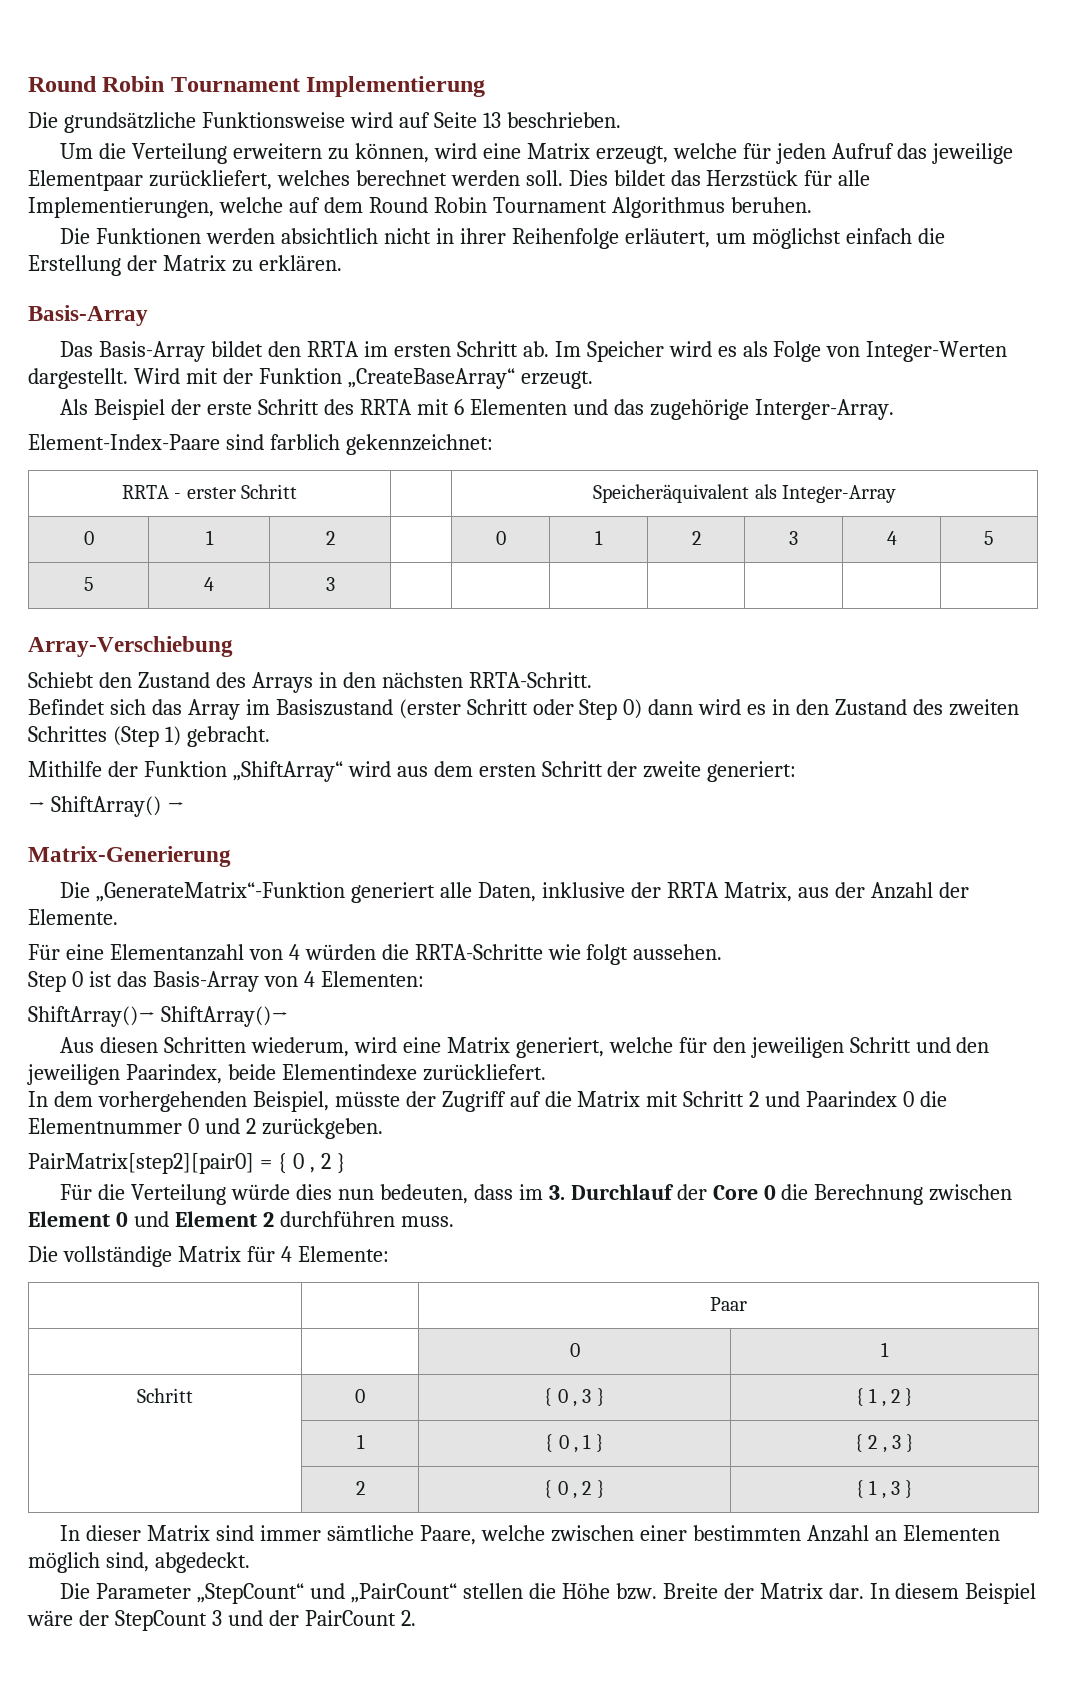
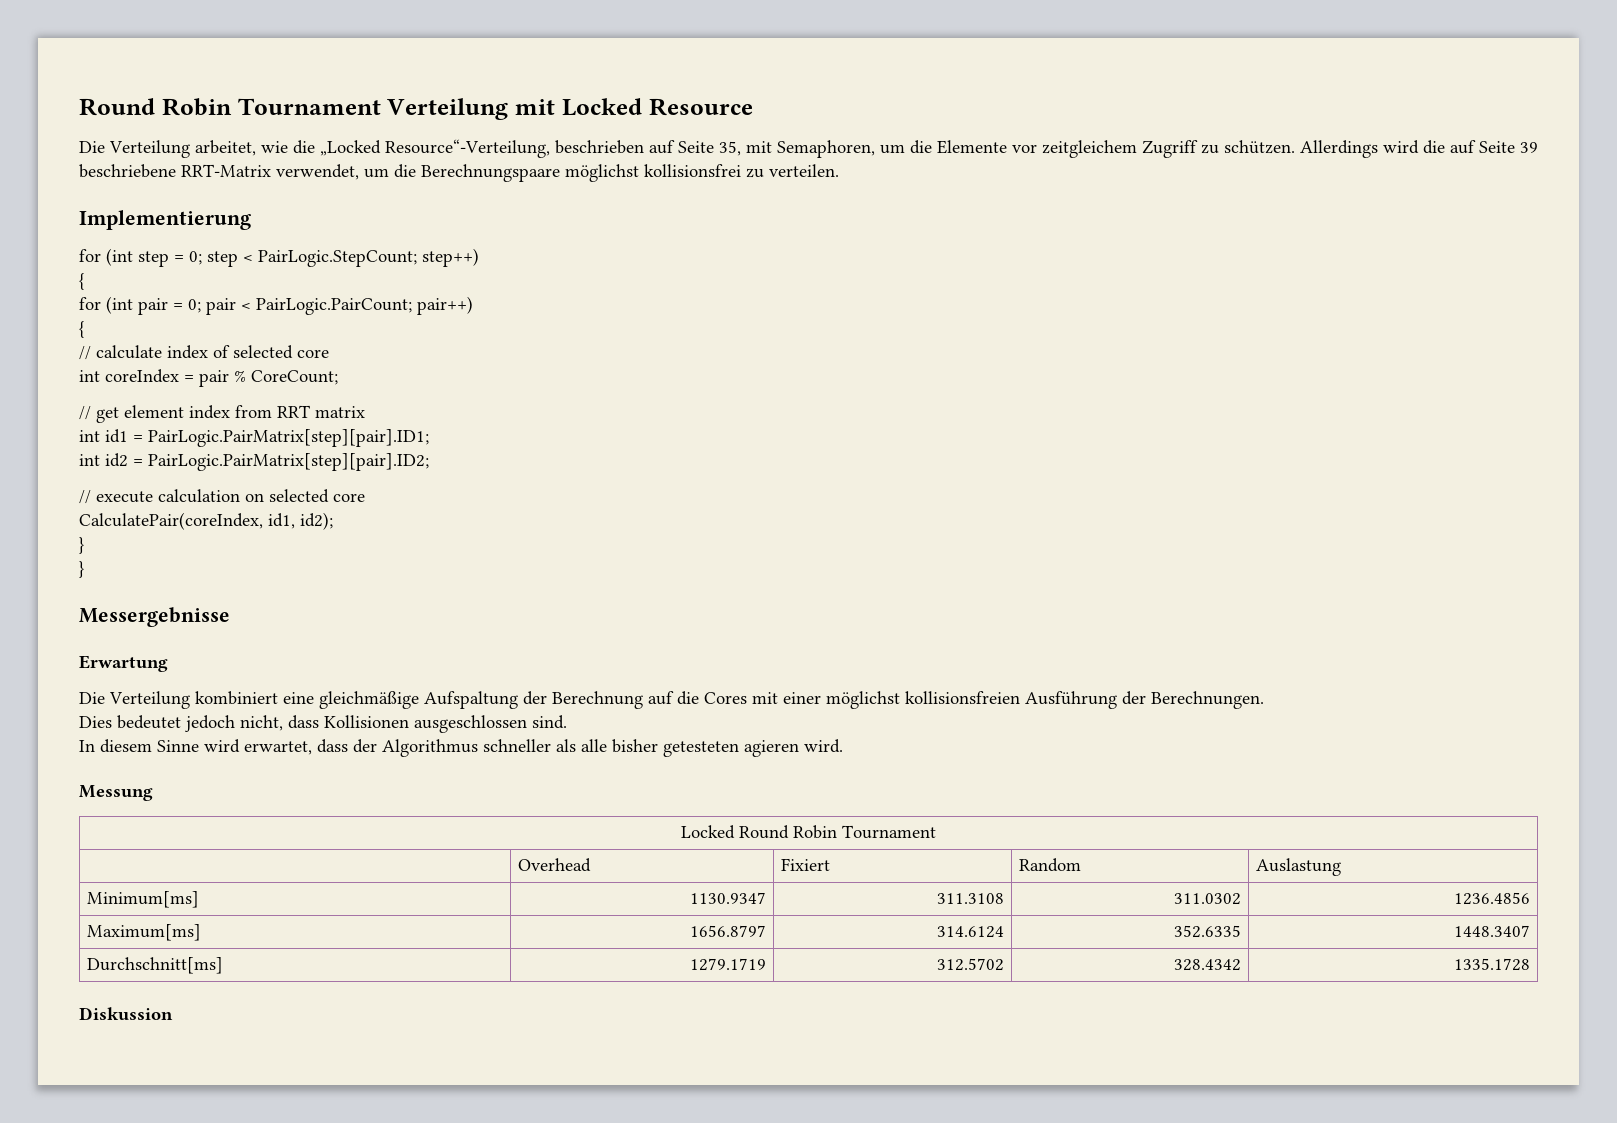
[28,76,486,97] [28,112,621,133] [60,143,1014,164] [28,170,871,191] [28,197,812,218] [60,228,945,249] [28,255,342,276] [28,305,148,326] [60,341,1008,362] [28,368,593,389] [60,399,894,420] [28,434,493,455] [121,484,298,499] [593,484,896,503] [83,531,94,545] [205,530,214,545] [325,531,335,545] [495,531,506,545] [595,530,603,545] [691,531,701,545] [789,531,798,545] [886,531,897,545] [984,531,994,545] [83,577,94,591] [204,577,214,591] [325,577,335,591] [28,636,233,657] [28,672,592,693] [28,699,1019,720] [28,726,270,747] [28,761,797,782] [28,796,184,817] [28,846,231,867] [60,882,969,903] [28,909,118,925] [28,944,723,965] [28,971,424,992] [28,1006,288,1027] [60,1037,990,1058] [27,1064,546,1085] [28,1091,948,1112] [28,1118,383,1139] [28,1153,346,1174] [60,1184,1013,1205] [28,1211,454,1227] [28,1246,389,1267] [710,1297,747,1311] [569,1343,580,1357] [881,1342,889,1357] [137,1388,193,1403] [355,1389,365,1403] [544,1388,605,1407] [855,1388,914,1407] [356,1434,365,1449] [545,1434,604,1453] [854,1434,915,1453] [355,1481,365,1495] [544,1480,605,1499] [855,1480,914,1499] [60,1525,1000,1545] [28,1552,250,1573] [60,1583,1037,1604] [27,1610,416,1631] Round Robin Tournament Implementierung // Die grundsätzliche Funktionsweise wird auf Seite 13 beschrieben. // Um die Verteilung erweitern zu können, wird eine Matrix erzeugt, welche für jeden Aufruf das jeweilige Elementpaar zurückliefert, welches berechnet werden soll. Dies bildet das Herzstück für alle Implementierungen, welche auf dem Round Robin Tournament Algorithmus beruhen. // Die Funktionen werden absichtlich nicht in ihrer Reihenfolge erläutert, um möglichst einfach die Erstellung der Matrix zu erklären. // Basis-Array // Das Basis-Array bildet den RRTA im ersten Schritt ab. Im Speicher wird es als Folge von Integer-Werten dargestellt. Wird mit der Funktion „CreateBaseArray“ erzeugt. // Als Beispiel der erste Schritt des RRTA mit 6 Elementen und das zugehörige Interger-Array. // Element-Index-Paare sind farblich gekennzeichnet: // RRTA - erster Schritt | | Speicheräquivalent als Integer-Array // 0 | 1 | 2 | | 0 | 1 | 2 | 3 | 4 | 5 // 5 | 4 | 3 | | | | | | | // Array-Verschiebung // Schiebt den Zustand des Arrays in den nächsten RRTA-Schritt. // Befindet sich das Array im Basiszustand (erster Schritt oder Step 0) dann wird es in den Zustand des zweiten Schrittes (Step 1) gebracht. // Mithilfe der Funktion „ShiftArray“ wird aus dem ersten Schritt der zweite generiert: // → ShiftArray() → // Matrix-Generierung // Die „GenerateMatrix“-Funktion generiert alle Daten, inklusive der RRTA Matrix, aus der Anzahl der Elemente. // Für eine Elementanzahl von 4 würden die RRTA-Schritte wie folgt aussehen. // Step 0 ist das Basis-Array von 4 Elementen: // ShiftArray()→ ShiftArray()→ // Aus diesen Schritten wiederum, wird eine Matrix generiert, welche für den jeweiligen Schritt und den jeweiligen Paarindex, beide Elementindexe zurückliefert. // In dem vorhergehenden Beispiel, müsste der Zugriff auf die Matrix mit Schritt 2 und Paarindex 0 die Elementnummer 0 und 2 zurückgeben. // PairMatrix[step2][pair0] = { 0 , 2 } // Für die Verteilung würde dies nun bedeuten, dass im 3. Durchlauf der Core 0 die Berechnung zwischen Element 0 und Element 2 durchführen muss. // Die vollständige Matrix für 4 Elemente: // | | Paar // | | 0 | 1 // Schritt | 0 | { 0 , 3 } | { 1 , 2 } // | 1 | { 0 , 1 } | { 2 , 3 } // | 2 | { 0 , 2 } | { 1 , 3 } // In dieser Matrix sind immer sämtliche Paare, welche zwischen einer bestimmten Anzahl an Elementen möglich sind, abgedeckt. // Die Parameter „StepCount“ und „PairCount“ stellen die Höhe bzw. Breite der Matrix dar. In diesem Beispiel wäre der StepCount 3 und der PairCount 2. -> [79,98,753,120] [79,139,1538,158] [79,164,839,182] [79,210,251,230] [79,248,479,267] [79,273,84,290] [79,296,473,315] [79,321,84,338] [79,345,329,360] [79,369,338,387] [79,405,365,423] [79,429,429,447] [79,453,429,471] [79,489,365,504] [79,512,333,530] [79,537,84,554] [79,561,84,578] [79,607,230,627] [79,655,168,672] [79,691,1264,709] [79,715,567,733] [79,739,843,757] [79,785,153,801] [681,825,936,839] [518,858,592,872] [781,858,831,871] [1019,858,1082,872] [1256,858,1342,876] [87,891,200,908] [689,892,766,904] [936,893,1004,904] [1173,893,1241,905] [1453,892,1530,905] [87,924,202,941] [689,925,766,937] [936,926,1004,938] [1173,925,1241,938] [1453,925,1530,937] [87,957,224,974] [689,958,766,971] [936,958,1004,971] [1173,959,1241,971] [1453,958,1530,971] [79,1007,173,1021] Round Robin Tournament Verteilung mit Locked Resource // Die Verteilung arbeitet, wie die „Locked Resource“-Verteilung, beschrieben auf Seite 35, mit Semaphoren, um die Elemente vor zeitgleichem Zugriff zu schützen. Allerdings wird die auf Seite 39 beschriebene RRT-Matrix verwendet, um die Berechnungspaare möglichst kollisionsfrei zu verteilen. // Implementierung // for (int step = 0; step < PairLogic.StepCount; step++) // { // for (int pair = 0; pair < PairLogic.PairCount; pair++) // { // // calculate index of selected core // int coreIndex = pair % CoreCount; // // get element index from RRT matrix // int id1 = PairLogic.PairMatrix[step][pair].ID1; // int id2 = PairLogic.PairMatrix[step][pair].ID2; // // execute calculation on selected core // CalculatePair(coreIndex, id1, id2); // } // } // Messergebnisse // Erwartung // Die Verteilung kombiniert eine gleichmäßige Aufspaltung der Berechnung auf die Cores mit einer möglichst kollisionsfreien Ausführung der Berechnungen. // Dies bedeutet jedoch nicht, dass Kollisionen ausgeschlossen sind. // In diesem Sinne wird erwartet, dass der Algorithmus schneller als alle bisher getesteten agieren wird. // Messung // Locked Round Robin Tournament // | Overhead | Fixiert | Random | Auslastung // Minimum[ms] | 1130.9347 | 311.3108 | 311.0302 | 1236.4856 // Maximum[ms] | 1656.8797 | 314.6124 | 352.6335 | 1448.3407 // Durchschnitt[ms] | 1279.1719 | 312.5702 | 328.4342 | 1335.1728 // Diskussion

